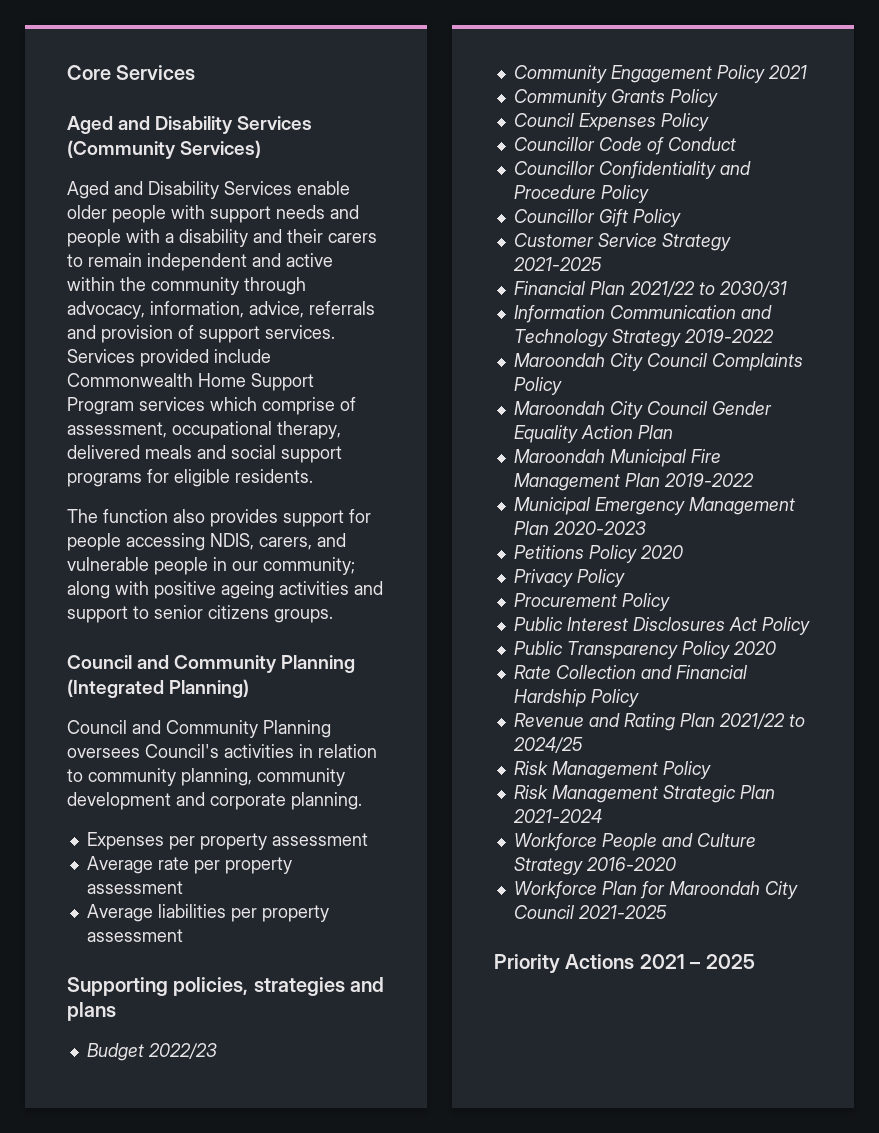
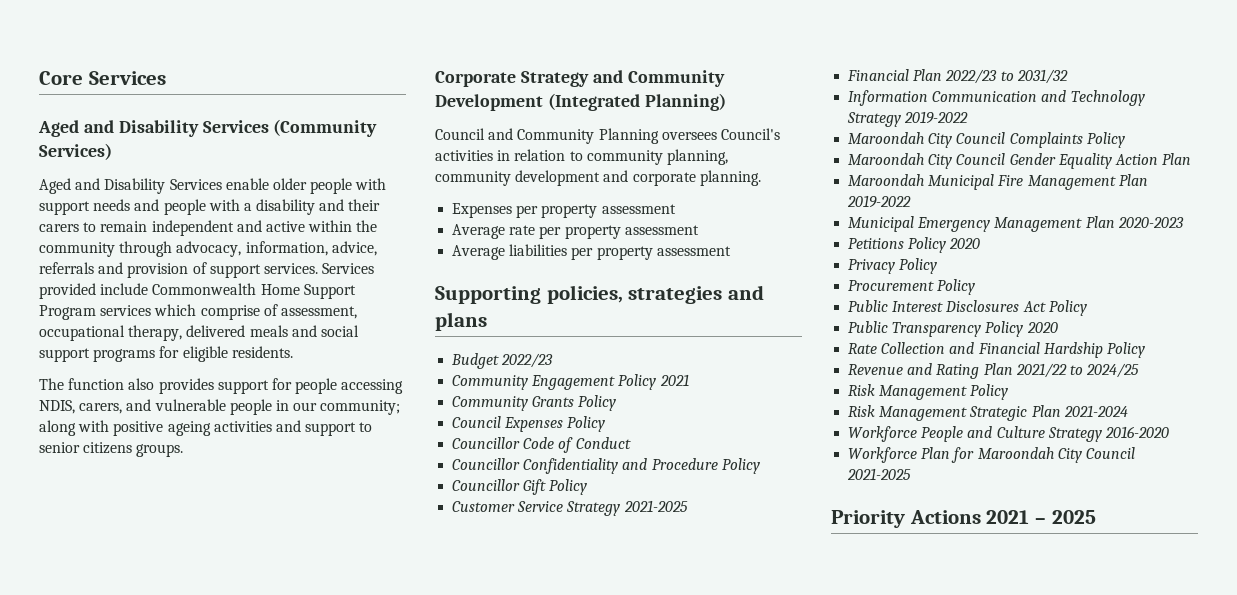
[67,655,356,673] Council and Community Planning -> [435,70,725,87] [435,94,543,111] Corporate Strategy and Community Development
[628,281,787,297] 2021/22 to 2030/31 -> [945,69,1068,84] 2022/23 to 2031/32

